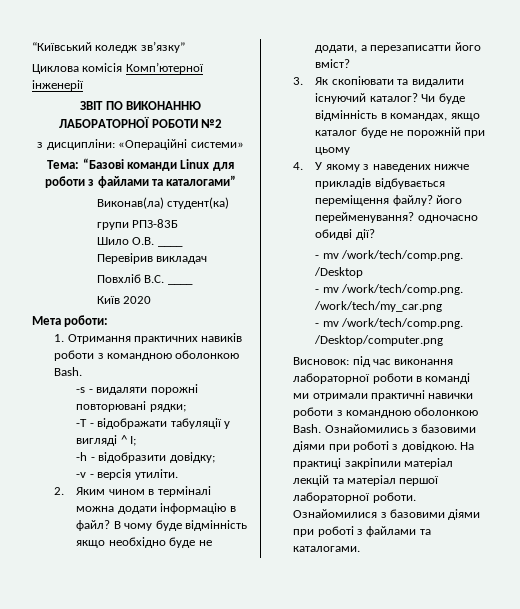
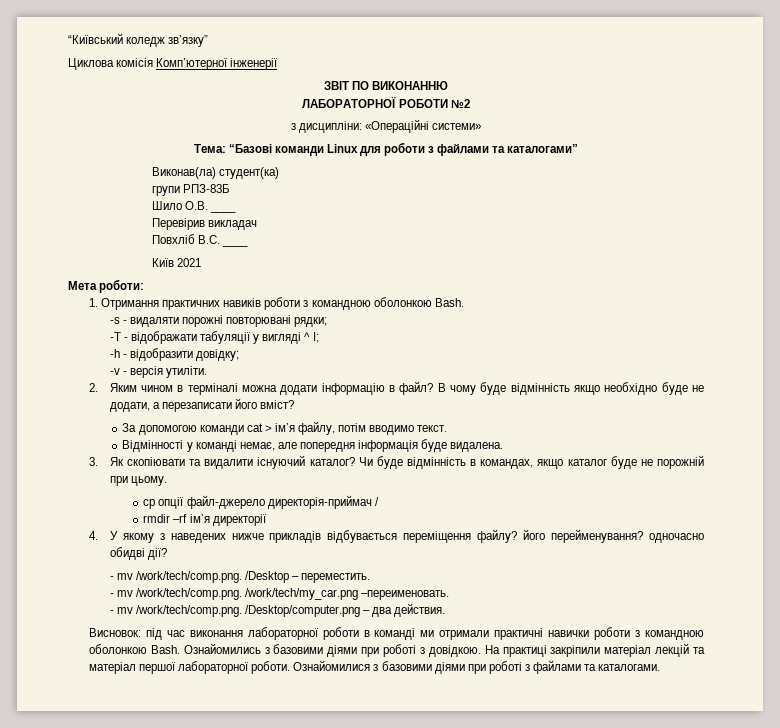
[123,296,152,304] 2020 -> [176,258,201,267] 2021
[370,45,452,53] перезаписатти -> [162,402,233,412] перезаписати
(351, 63) none -> [122,421,448,435] [122,439,504,452] // За допомогою команди cat > ім’я файлу, потім вводимо текст. // Відмінності у команді немає, але попередня інформація буде видалена.
[315,147,351,155] цьому -> [130,476,167,486] [143,495,379,509] [143,514,267,526] цьому. // cp опції файл-джерело директорія-приймач / // rmdir –rf ім’я директорії
(364, 272) none -> [292,573,371,583] – переместить.
(443, 306) none -> [361,590,450,600] –переименовать.
(444, 340) none -> [363,603,446,617] – два действия.

